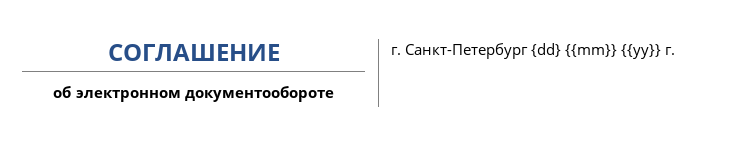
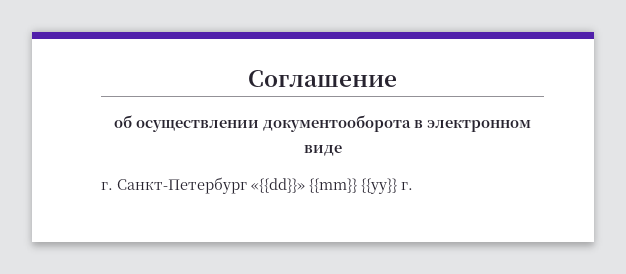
[107,44,280,62] СОГЛАШЕНИЕ -> [248,70,397,87] Соглашение
[75,86,334,102] электронном документообороте -> [136,115,531,132] [303,145,342,156] осуществлении документооборота в электронном виде
[531,43,562,57] {dd} -> [251,178,305,193] «{{dd}}»

